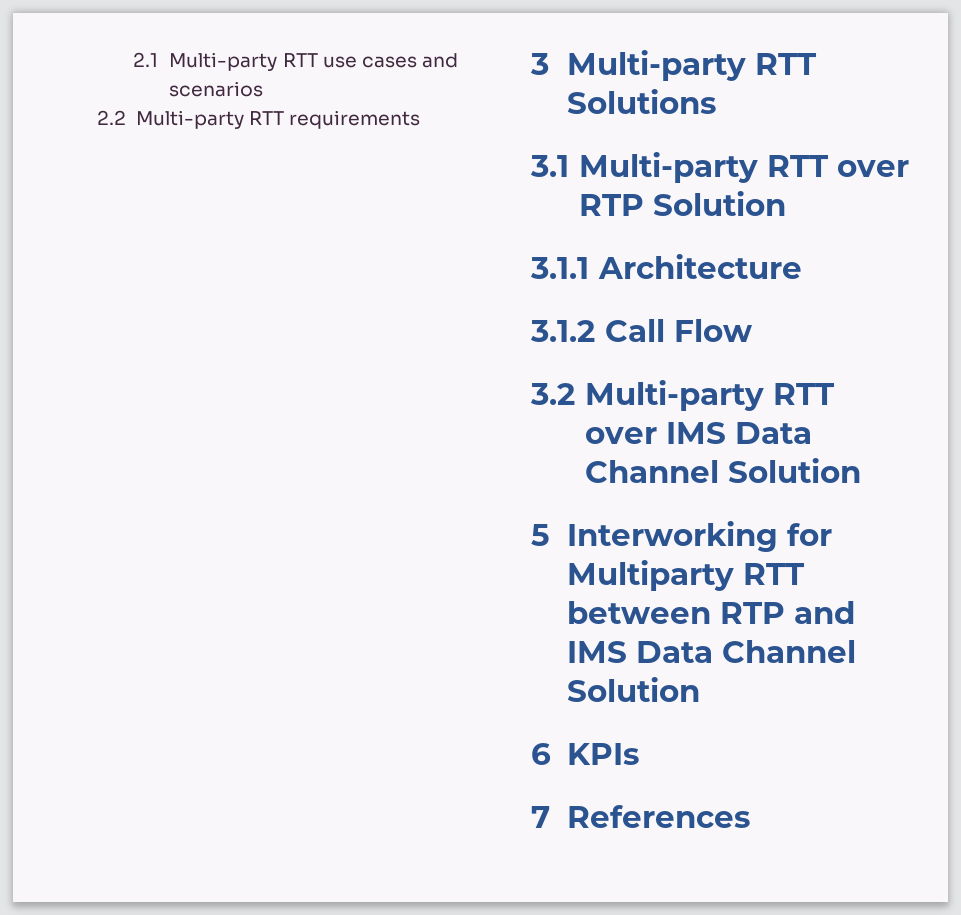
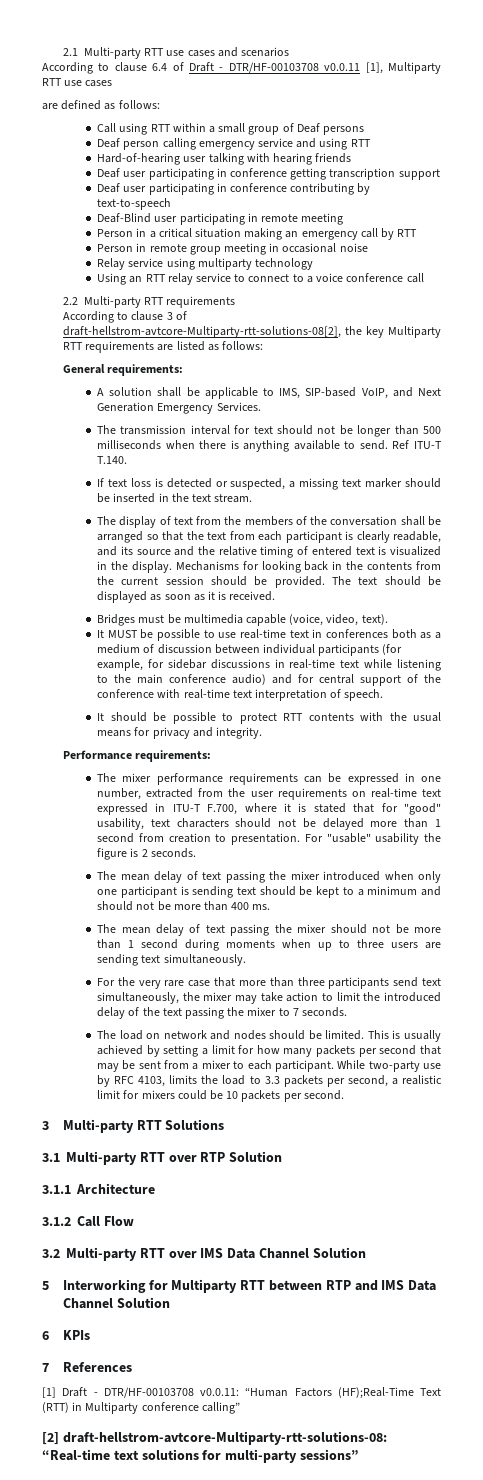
[97,110,420,129] 2.2 Multi-party RTT requirements -> [42,62,441,74] [42,78,113,87] [42,100,160,110] [97,123,365,135] [97,138,371,150] [97,153,352,165] [97,168,440,180] [97,183,371,195] [97,198,172,210] [97,213,344,225] [97,228,418,240] [97,243,368,255] [97,258,314,270] [97,273,424,285] [62,296,236,308] [62,311,187,323] [62,326,442,338] [62,341,264,353] [62,364,184,376] [97,387,441,399] [97,402,261,414] [97,425,441,437] [97,440,442,452] [97,456,128,464] [97,478,441,490] [97,493,253,503] [97,516,441,528] [97,531,442,543] [97,546,441,558] [97,561,441,573] [97,576,441,588] [97,591,276,603] [97,614,388,626] [97,629,442,641] [97,644,403,656] [97,659,441,671] [97,674,441,686] [97,689,384,701] [97,712,441,724] [97,727,263,739] [62,750,212,762] [97,773,441,785] [97,788,441,800] [97,803,441,815] [97,818,441,830] [97,833,441,845] [97,848,196,860] [97,871,442,883] [97,886,442,898] [97,901,271,911] [97,924,441,936] [97,939,442,951] [97,954,246,966] [97,977,441,989] [97,992,441,1004] [97,1007,348,1019] [97,1030,442,1042] [97,1045,441,1057] [97,1060,441,1072] [97,1075,442,1087] [97,1090,344,1102] According to clause 6.4 of Draft - DTR/HF-00103708 v0.0.11 [1], Multiparty RTT use cases // are defined as follows: // Call using RTT within a small group of Deaf persons // Deaf person calling emergency service and using RTT // Hard-of-hearing user talking with hearing friends // Deaf user participating in conference getting transcription support // Deaf user participating in conference contributing by text-to-speech // Deaf-Blind user participating in remote meeting // Person in a critical situation making an emergency call by RTT // Person in remote group meeting in occasional noise // Relay service using multiparty technology // Using an RTT relay service to connect to a voice conference call // 2.2 Multi-party RTT requirements // According to clause 3 of draft-hellstrom-avtcore-Multiparty-rtt-solutions-08[2], the key Multiparty RTT requirements are listed as follows: // General requirements: // A solution shall be applicable to IMS, SIP-based VoIP, and Next Generation Emergency Services. // The transmission interval for text should not be longer than 500 milliseconds when there is anything available to send. Ref ITU-T T.140. // If text loss is detected or suspected, a missing text marker should be inserted in the text stream. // The display of text from the members of the conversation shall be arranged so that the text from each participant is clearly readable, and its source and the relative timing of entered text is visualized in the display. Mechanisms for looking back in the contents from the current session should be provided. The text should be displayed as soon as it is received. // Bridges must be multimedia capable (voice, video, text). // It MUST be possible to use real-time text in conferences both as a medium of discussion between individual participants (for example, for sidebar discussions in real-time text while listening to the main conference audio) and for central support of the conference with real-time text interpretation of speech. // It should be possible to protect RTT contents with the usual means for privacy and integrity. // Performance requirements: // The mixer performance requirements can be expressed in one number, extracted from the user requirements on real-time text expressed in ITU-T F.700, where it is stated that for "good" usability, text characters should not be delayed more than 1 second from creation to presentation. For "usable" usability the figure is 2 seconds. // The mean delay of text passing the mixer introduced when only one participant is sending text should be kept to a minimum and should not be more than 400 ms. // The mean delay of text passing the mixer should not be more than 1 second during moments when up to three users are sending text simultaneously. // For the very rare case that more than three participants send text simultaneously, the mixer may take action to limit the introduced delay of the text passing the mixer to 7 seconds. // The load on network and nodes should be limited. This is usually achieved by setting a limit for how many packets per second that may be sent from a mixer to each participant. While two-party use by RFC 4103, limits the load to 3.3 packets per second, a realistic limit for mixers could be 10 packets per second.
(751, 816) none -> [42,1387,441,1399] [42,1402,240,1414] [42,1431,387,1445] [42,1449,359,1463] // [1] Draft - DTR/HF-00103708 v0.0.11: “Human Factors (HF);Real-Time Text (RTT) in Multiparty conference calling” // [2] draft-hellstrom-avtcore-Multiparty-rtt-solutions-08: “Real-time text solutions for multi-party sessions”

